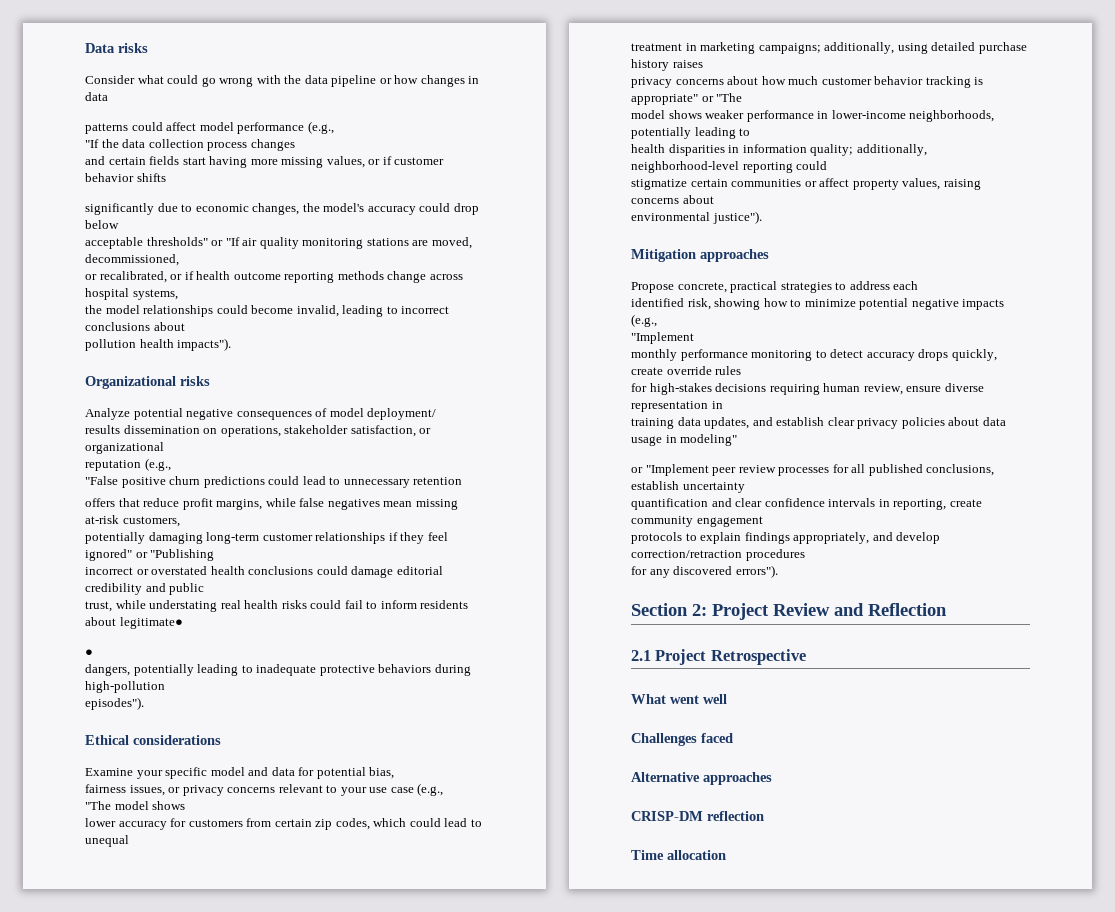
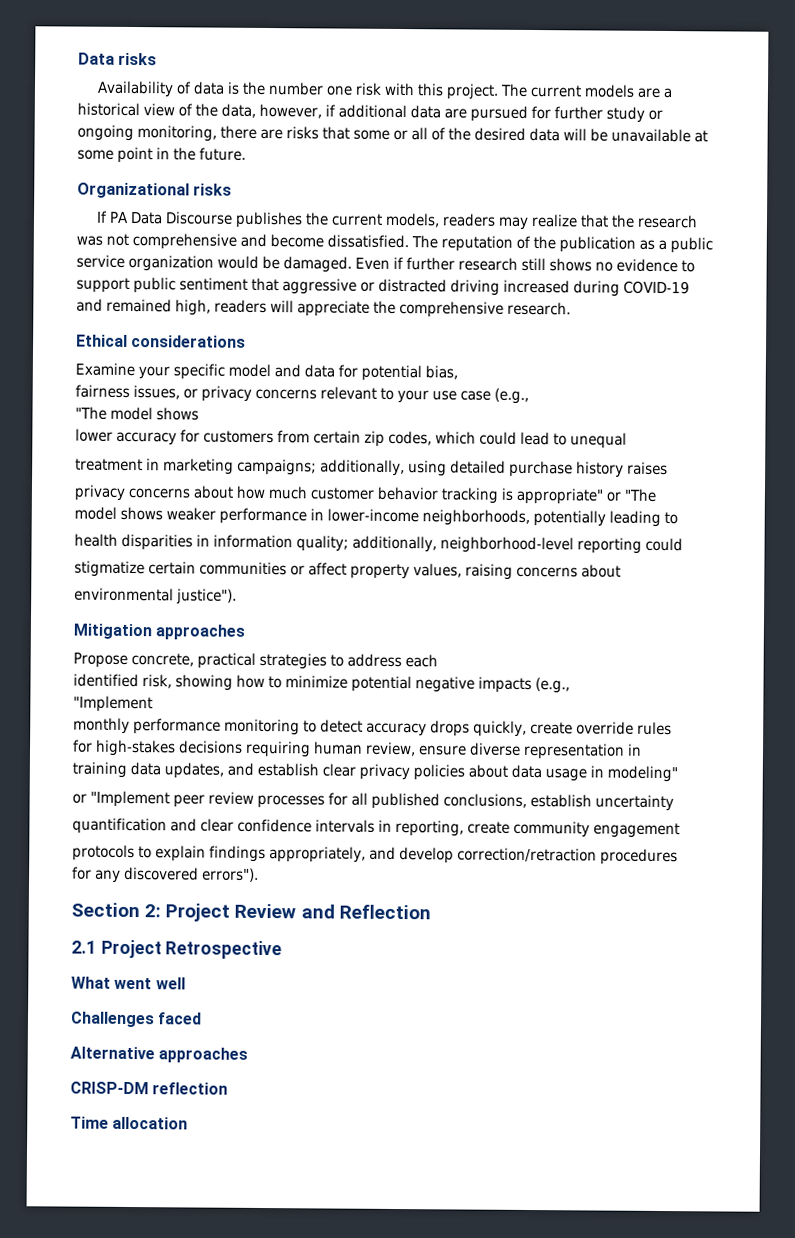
[85,75,480,87] [85,92,108,101] [85,121,334,134] [85,139,295,151] [85,156,445,168] [85,173,166,182] [85,203,479,215] [85,220,119,229] [85,237,472,249] [85,254,179,266] [85,271,463,283] [85,288,178,300] [85,305,450,317] [85,322,185,331] [85,338,232,351] [85,376,210,389] [85,408,437,420] [85,425,432,437] [85,442,164,454] [85,458,171,471] [85,476,463,488] [85,498,458,510] [85,515,180,527] [85,532,448,544] [85,549,215,561] [85,566,443,578] [85,583,205,595] [85,600,469,612] [85,617,183,629] [85,649,93,656] [85,664,471,676] [85,681,165,693] [85,697,144,710] Consider what could go wrong with the data pipeline or how changes in data // patterns could affect model performance (e.g., // "If the data collection process changes // and certain fields start having more missing values, or if customer behavior shifts // significantly due to economic changes, the model's accuracy could drop below // acceptable thresholds" or "If air quality monitoring stations are moved, decommissioned, // or recalibrated, or if health outcome reporting methods change across hospital systems, // the model relationships could become invalid, leading to incorrect conclusions about // pollution health impacts"). // Organizational risks // Analyze potential negative consequences of model deployment/ // results dissemination on operations, stakeholder satisfaction, or organizational // reputation (e.g., // "False positive churn predictions could lead to unnecessary retention // offers that reduce profit margins, while false negatives mean missing at-risk customers, // potentially damaging long-term customer relationships if they feel ignored" or "Publishing // incorrect or overstated health conclusions could damage editorial credibility and public // trust, while understating real health risks could fail to inform residents about legitimate● // ● // dangers, potentially leading to inadequate protective behaviors during high-pollution // episodes"). -> [96,80,672,100] [77,102,663,123] [77,124,708,143] [77,146,246,164] [77,182,233,199] [95,210,698,230] [76,233,713,254] [76,254,695,273] [76,277,690,297] [76,298,571,318] Availability of data is the number one risk with this project. The current models are a historical view of the data, however, if additional data are pursued for further study or ongoing monitoring, there are risks that some or all of the desired data will be unavailable at some point in the future. // Organizational risks // If PA Data Discourse publishes the current models, readers may realize that the research was not comprehensive and become dissatisfied. The reputation of the publication as a public service organization would be damaged. Even if further research still shows no evidence to support public sentiment that aggressive or distracted driving increased during COVID-19 and remained high, readers will appreciate the comprehensive research.

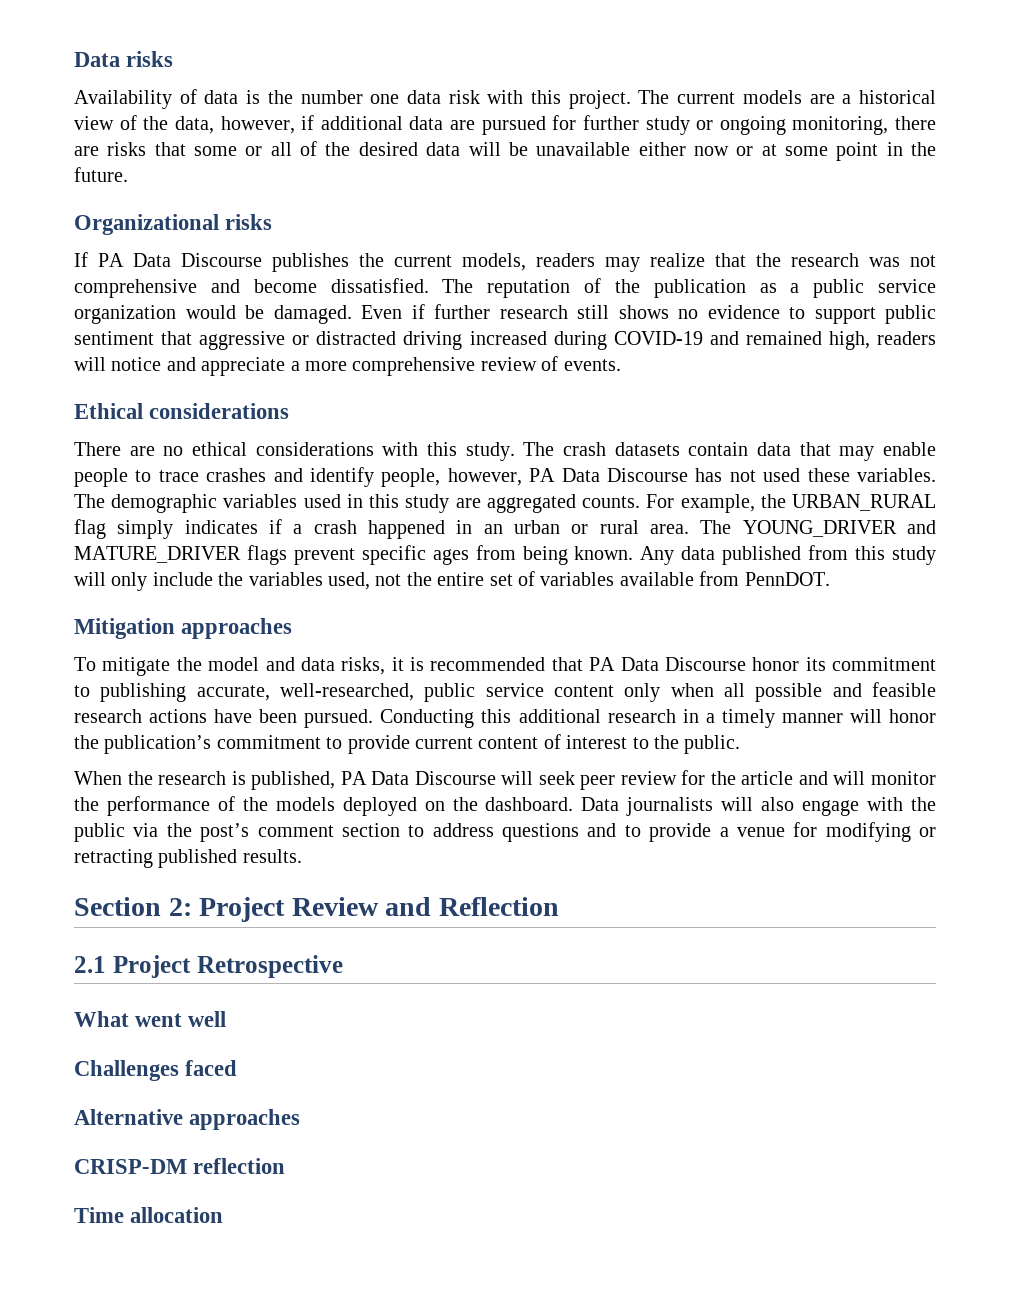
(353, 90) none -> [406,90,441,104] data
(691, 135) none -> [638,142,754,156] either now or
[297,300,571,318] [76,334,247,348] [75,362,458,382] [75,384,529,404] [75,406,199,421] [75,428,627,449] [75,458,668,478] [74,484,656,505] [74,506,678,527] [74,533,683,554] [74,560,621,580] [74,587,237,605] [73,623,246,640] [73,652,438,670] [73,673,570,694] [73,695,153,713] [73,717,672,737] [72,739,642,760] [72,761,678,783] [72,790,674,812] [72,817,680,839] [72,844,678,866] [72,866,259,883] appreciate the comprehensive research. // Ethical considerations // Examine your specific model and data for potential bias, // fairness issues, or privacy concerns relevant to your use case (e.g., // "The model shows // lower accuracy for customers from certain zip codes, which could lead to unequal // treatment in marketing campaigns; additionally, using detailed purchase history raises // privacy concerns about how much customer behavior tracking is appropriate" or "The // model shows weaker performance in lower-income neighborhoods, potentially leading to // health disparities in information quality; additionally, neighborhood-level reporting could // stigmatize certain communities or affect property values, raising concerns about // environmental justice"). // Mitigation approaches // Propose concrete, practical strategies to address each // identified risk, showing how to minimize potential negative impacts (e.g., // "Implement // monthly performance monitoring to detect accuracy drops quickly, create override rules // for high-stakes decisions requiring human review, ensure diverse representation in // training data updates, and establish clear privacy policies about data usage in modeling" // or "Implement peer review processes for all published conclusions, establish uncertainty // quantification and clear confidence intervals in reporting, create community engagement // protocols to explain findings appropriately, and develop correction/retraction procedures // for any discovered errors"). -> [111,356,621,376] [74,403,290,419] [74,442,936,461] [74,467,936,487] [74,494,937,513] [74,519,937,539] [74,545,936,565] [74,571,830,591] [74,618,293,639] [74,657,936,676] [74,682,937,702] [74,709,936,728] [74,734,741,754] [74,770,936,790] [74,796,936,816] [74,822,936,842] [74,849,302,868] notice and appreciate a more comprehensive review of events. // Ethical considerations // There are no ethical considerations with this study. The crash datasets contain data that may enable people to trace crashes and identify people, however, PA Data Discourse has not used these variables. The demographic variables used in this study are aggregated counts. For example, the URBAN_RURAL flag simply indicates if a crash happened in an urban or rural area. The YOUNG_DRIVER and MATURE_DRIVER flags prevent specific ages from being known. Any data published from this study will only include the variables used, not the entire set of variables available from PennDOT. // Mitigation approaches // To mitigate the model and data risks, it is recommended that PA Data Discourse honor its commitment to publishing accurate, well-researched, public service content only when all possible and feasible research actions have been pursued. Conducting this additional research in a timely manner will honor the publication’s commitment to provide current content of interest to the public. // When the research is published, PA Data Discourse will seek peer review for the article and will monitor the performance of the models deployed on the dashboard. Data journalists will also engage with the public via the post’s comment section to address questions and to provide a venue for modifying or retracting published results.

